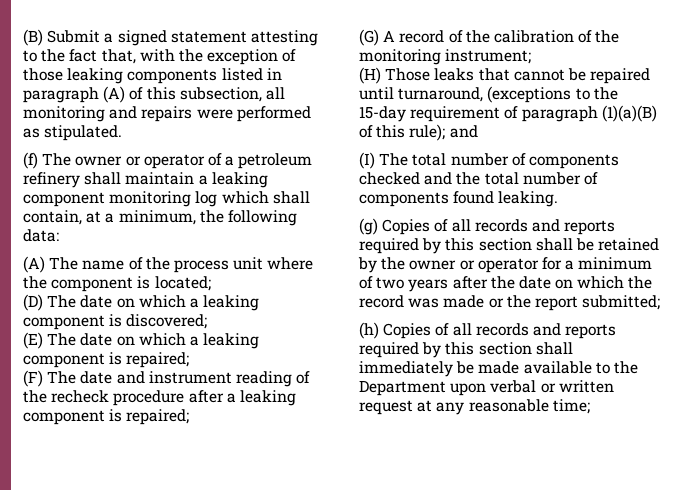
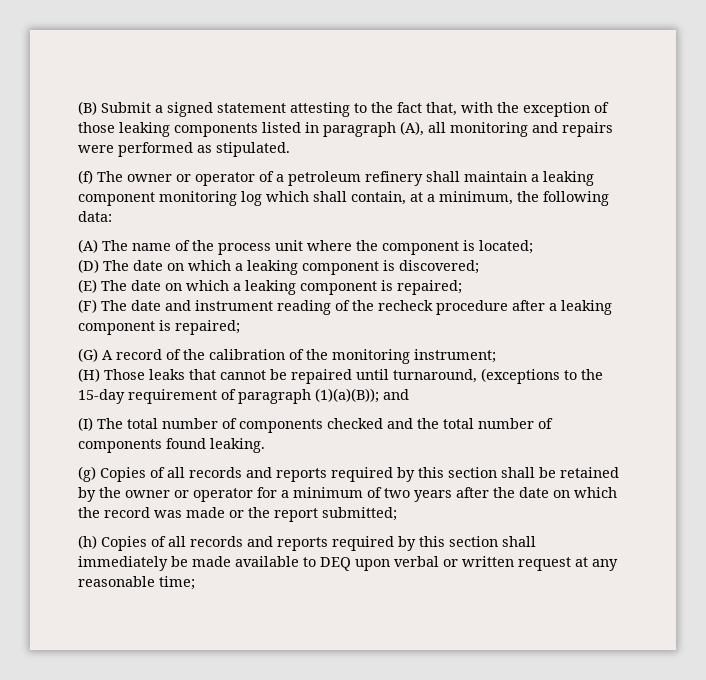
[103,86,262,103] (A) of this subsection, -> [400,121,424,136] (A),
[601,105,657,122] [359,124,446,141] (1)(a)(B) of this rule); -> [315,388,379,403] (1)(a)(B));
[613,361,638,374] [359,380,446,396] the Department -> [320,557,351,571] DEQ

